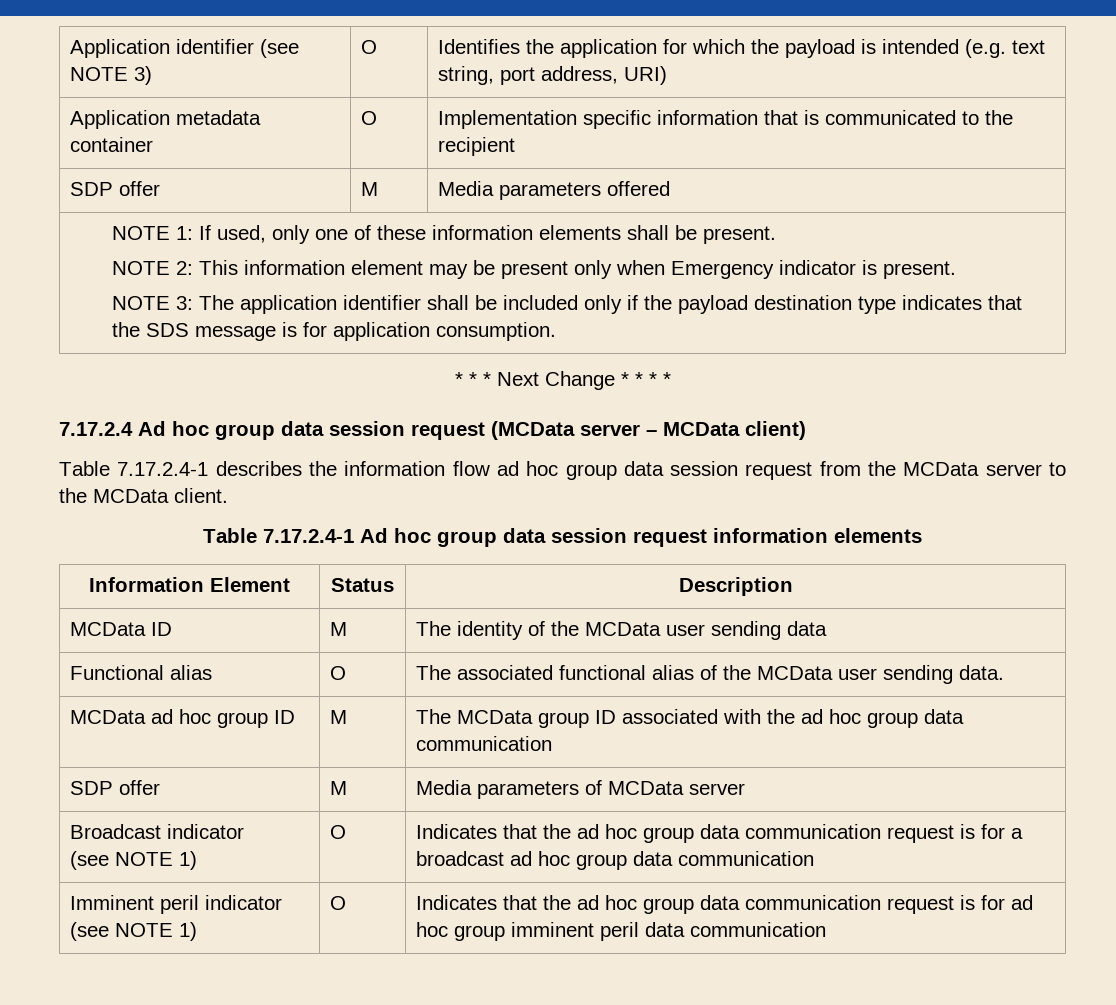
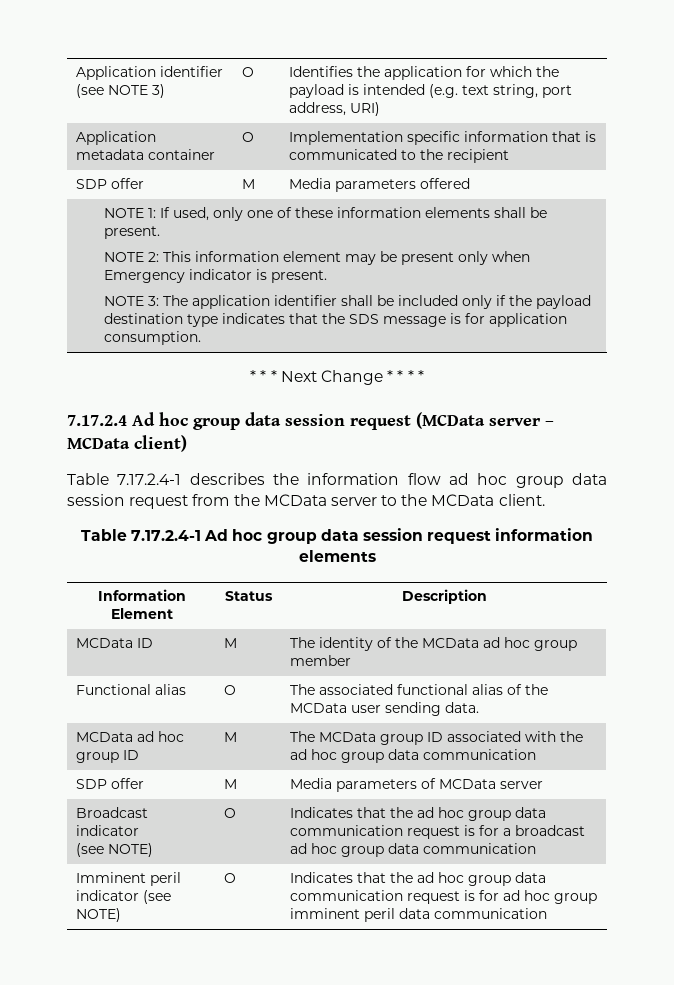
[665,621,827,640] user sending data -> [483,637,578,651] [290,655,352,666] ad hoc group member
[114,851,197,870] NOTE 1) -> [108,843,154,857] NOTE)
[114,922,197,941] NOTE 1) -> [76,908,122,922] NOTE)

